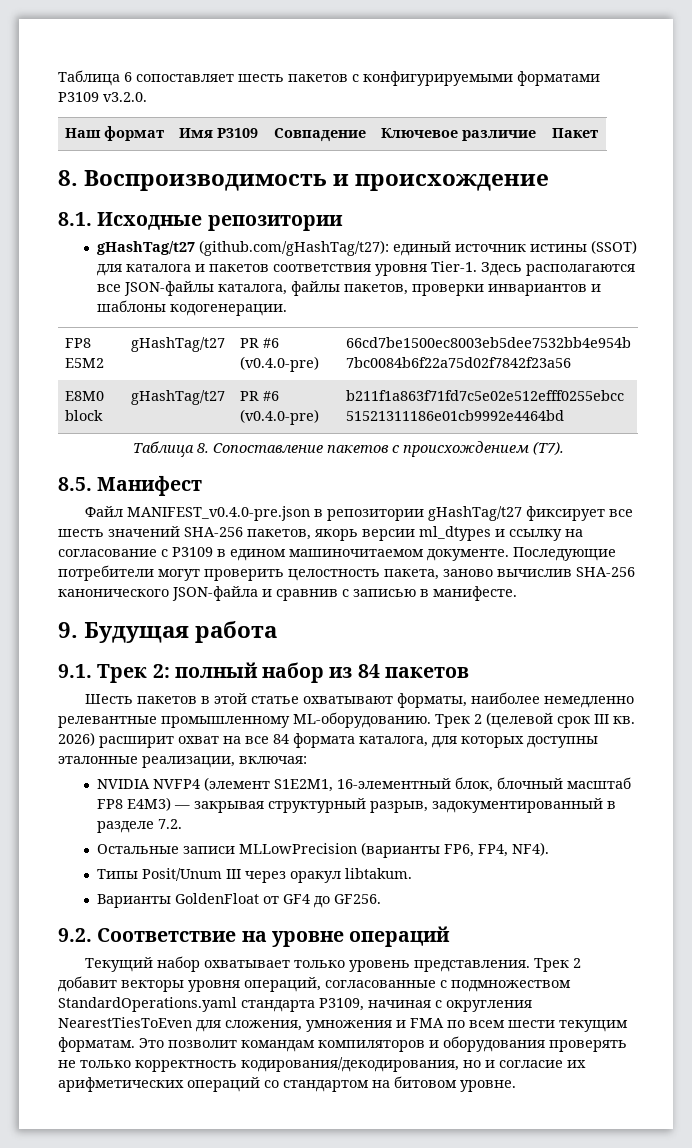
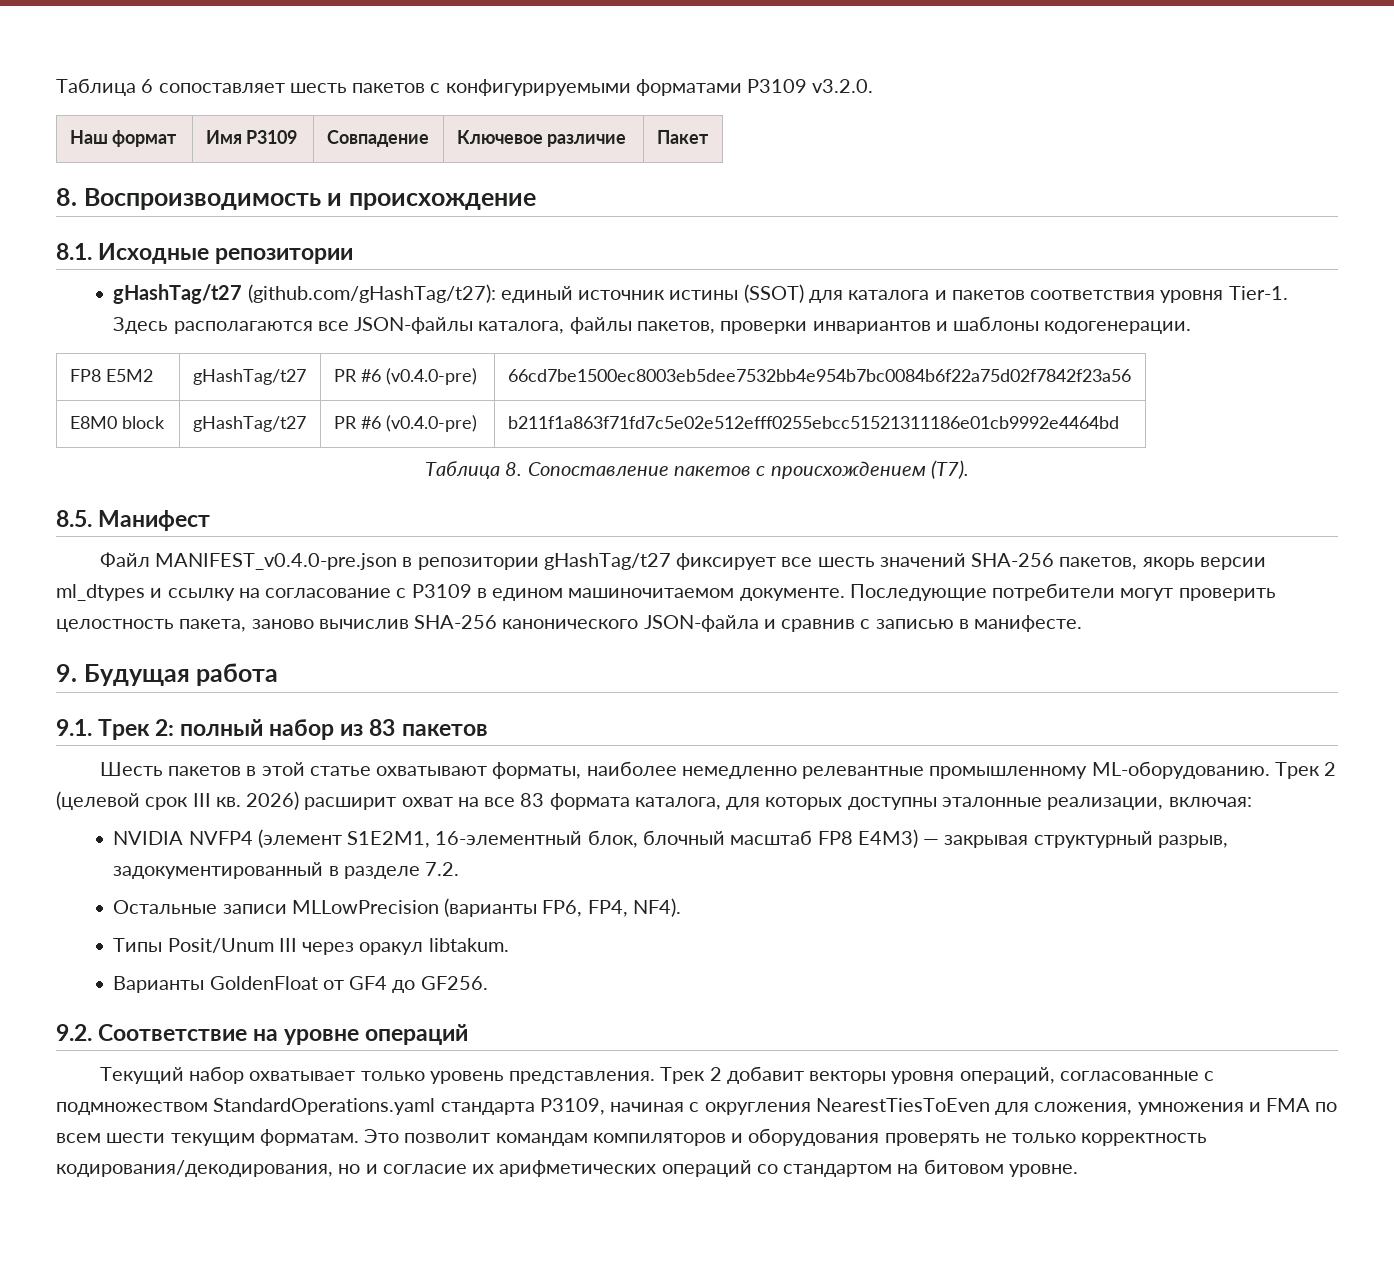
[357,664,380,678] 84 -> [369,719,396,736] 83
[273,734,289,744] 84 -> [520,793,545,807] 83

